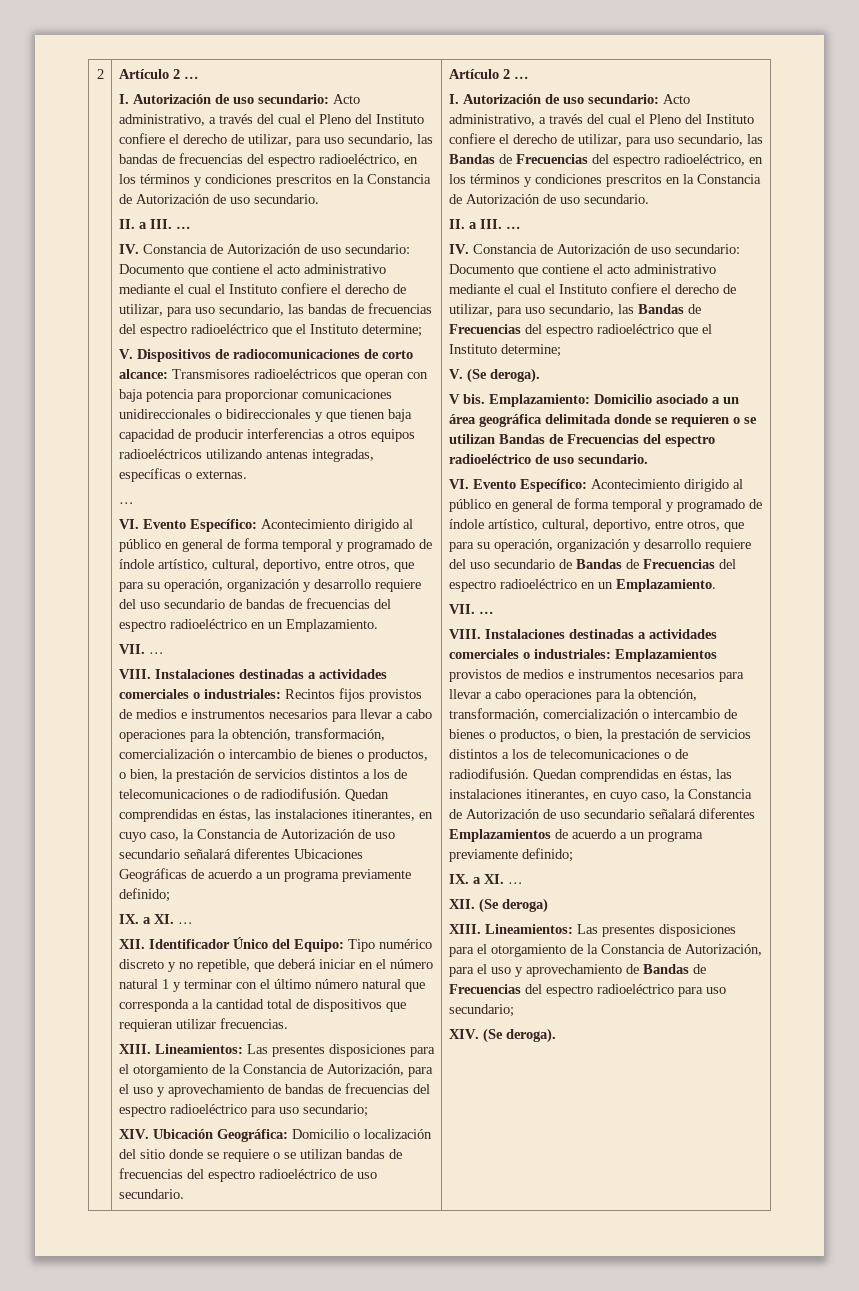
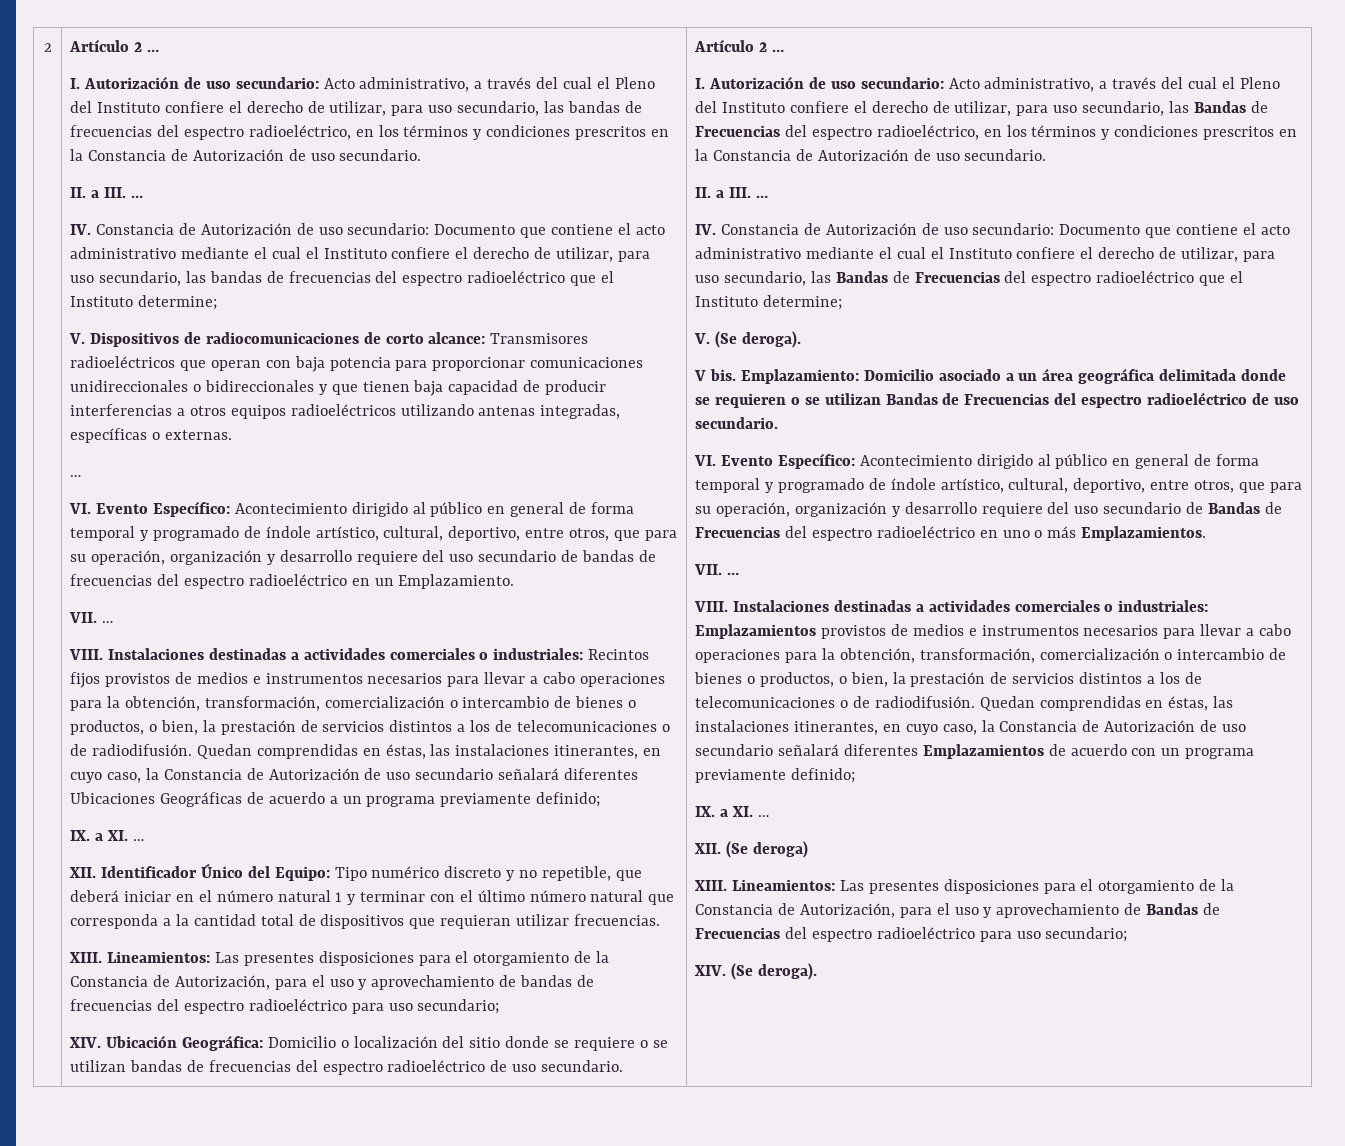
[597,579,716,592] un Emplazamiento. -> [1002,526,1207,541] uno o más Emplazamientos.
[619,832,627,839] a -> [1131,748,1157,756] con

